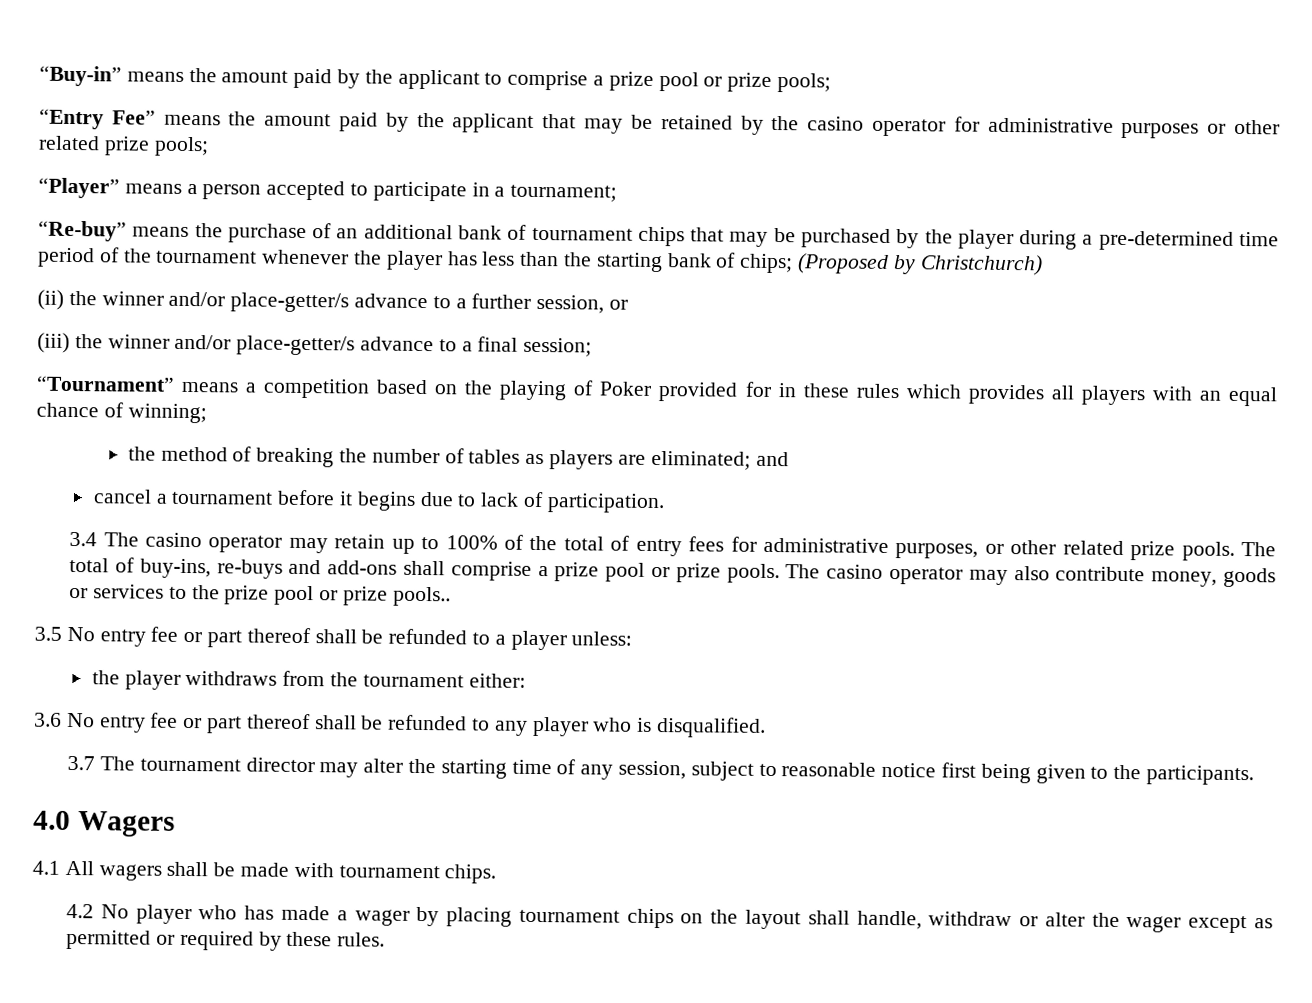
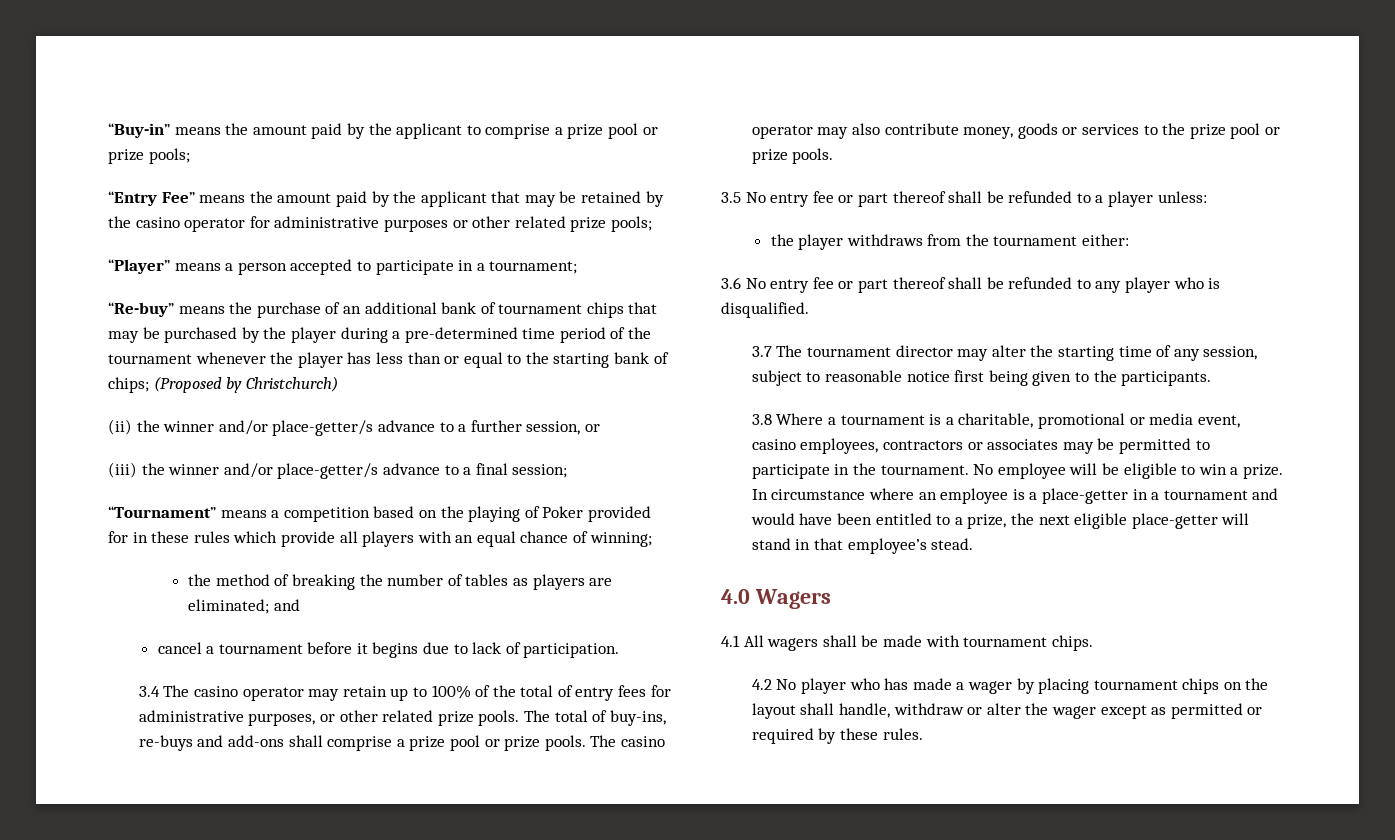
(560, 259) none -> [444,352,522,368] or equal to
[967,384,1045,405] provides -> [280,531,335,547] provide
[392,586,451,607] pools.. -> [792,148,834,164] pools.
(1255, 775) none -> [751,413,1240,429] [751,438,1210,454] [751,463,1283,479] [751,488,1279,504] [750,513,1250,529] [751,538,974,554] // 3.8 Where a tournament is a charitable, promotional or media event, casino employees, contractors or associates may be permitted to participate in the tournament. No employee will be eligible to win a prize. In circumstance where an employee is a place-getter in a tournament and would have been entitled to a prize, the next eligible place-getter will stand in that employee’s stead.

